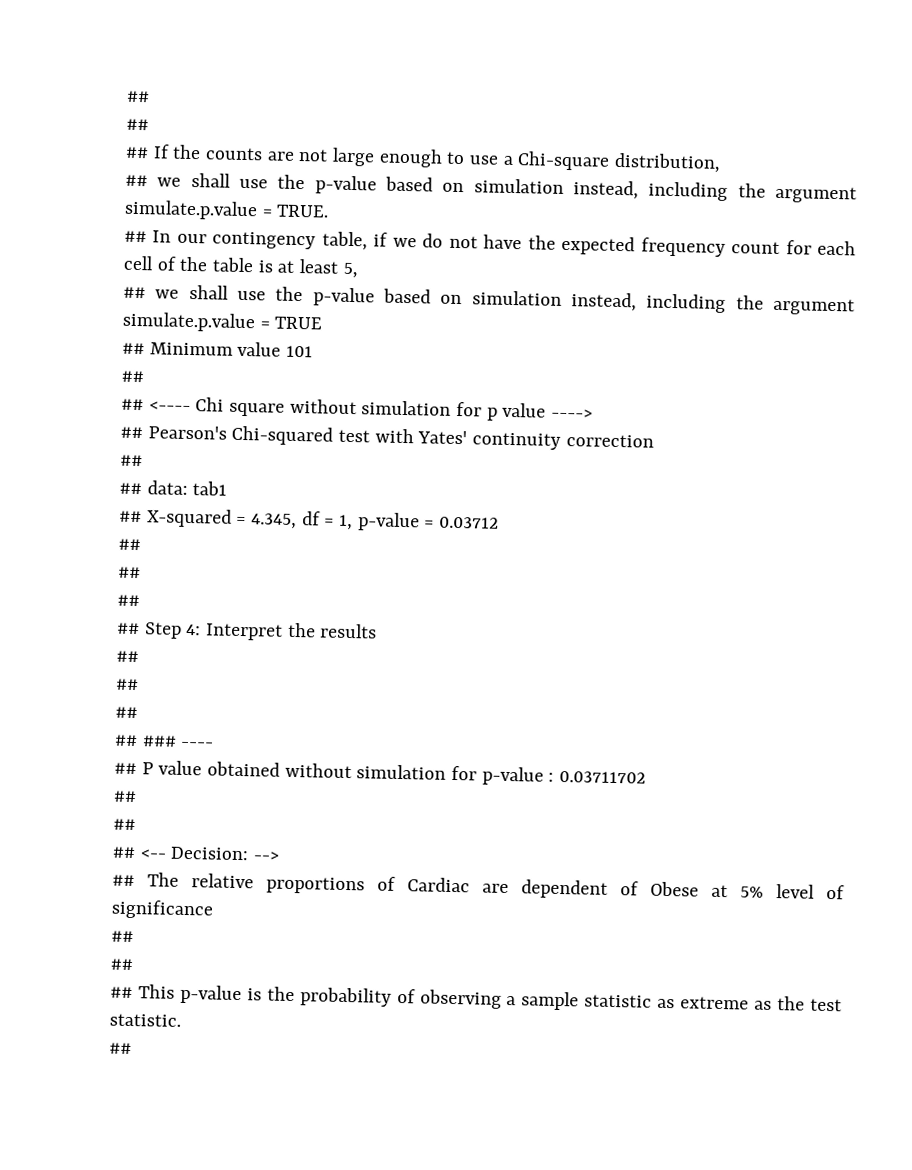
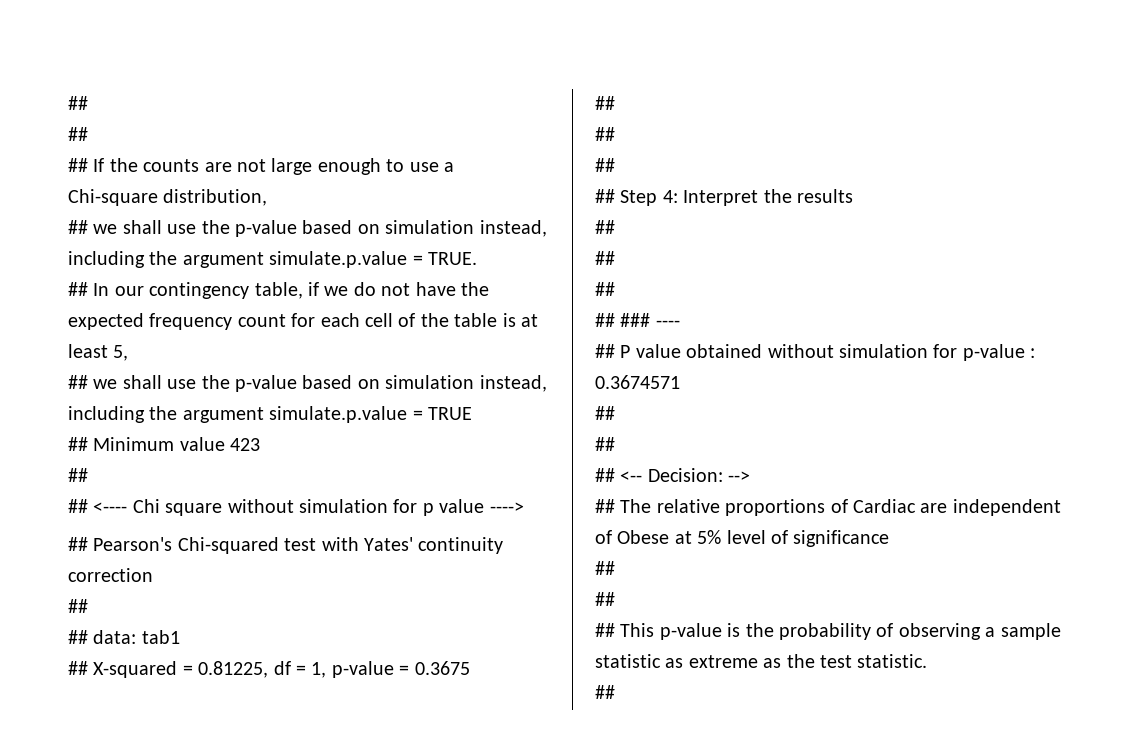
[286,345,314,358] 101 -> [230,438,261,451] 423
[251,513,298,530] 4.345, -> [198,661,269,678] 0.81225,
[439,516,500,529] 0.03712 -> [414,661,470,675] 0.3675
[559,770,647,784] 0.03711702 -> [595,375,680,389] 0.3674571
[521,879,608,899] dependent -> [952,499,1061,516] independent

